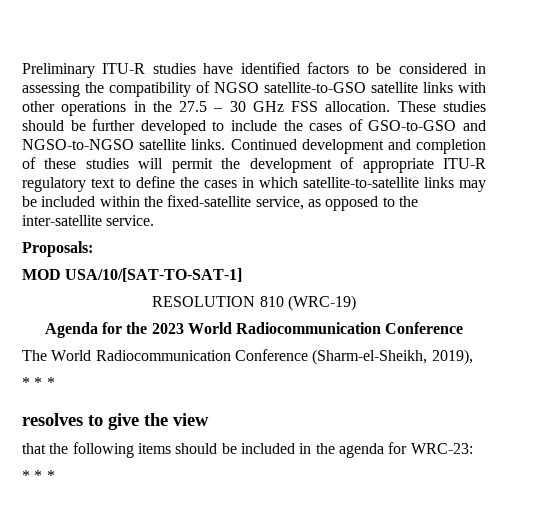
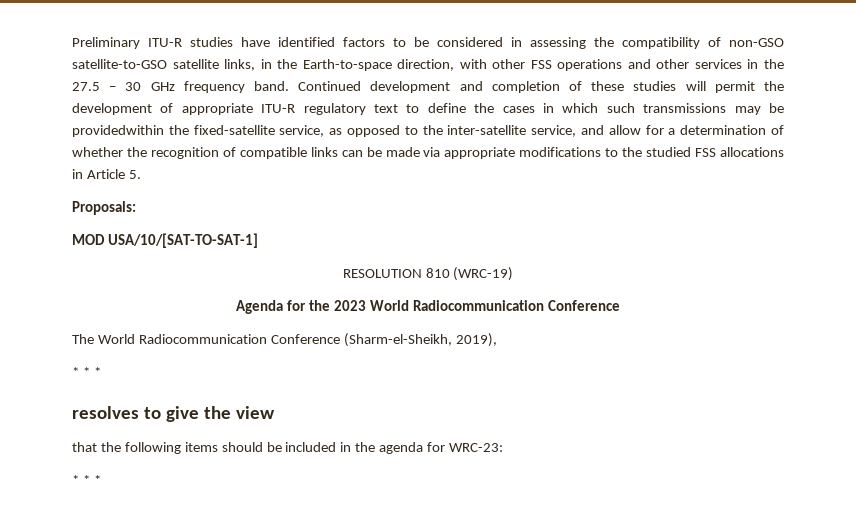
[214,82,259,93] NGSO -> [729,38,784,47] non-GSO
[423,82,486,93] [22,101,127,116] links with other operations -> [224,59,742,71] links, in the Earth-to-space direction, with other FSS operations and other services
[291,101,486,112] [22,119,487,135] [22,139,226,150] FSS allocation. These studies should be further developed to include the cases of GSO-to-GSO and NGSO-to-NGSO satellite links. -> [183,81,289,93] frequency band.
[303,177,486,192] [22,196,140,207] satellite-to-satellite links may be included within -> [606,103,784,115] [72,125,164,137] such transmissions may be providedwithin
[106,215,155,226] service. -> [531,125,784,137] [72,147,784,159] [72,169,141,179] service, and allow for a determination of whether the recognition of compatible links can be made via appropriate modifications to the studied FSS allocations in Article 5.

